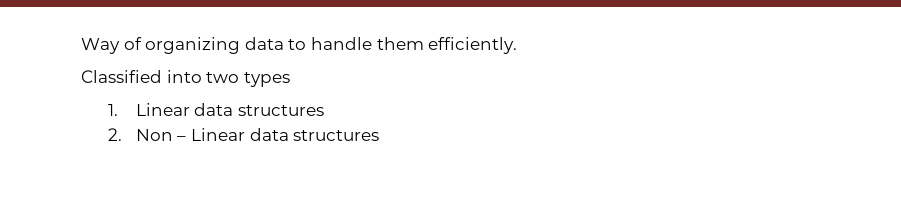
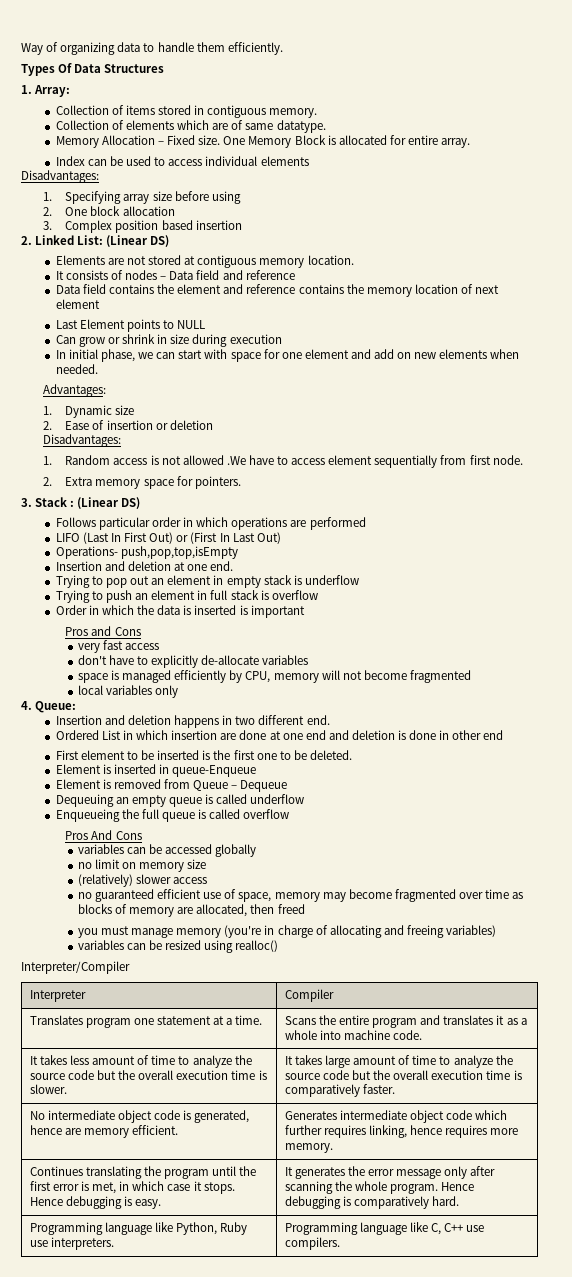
[81,70,290,87] [108,103,325,116] [108,128,380,141] Classified into two types // 1. Linear data structures // 2. Non – Linear data structures -> [21,63,165,76] [21,85,71,97] [55,105,318,118] [55,120,326,133] [55,135,471,148] [55,156,309,166] [21,170,99,183] [43,191,241,204] [43,206,175,216] [43,220,242,233] [21,235,170,247] [55,255,354,268] [55,270,295,280] [55,284,500,297] [55,299,100,309] [55,319,206,332] [55,334,282,347] [55,349,520,362] [55,364,98,374] [43,384,107,397] [43,405,135,418] [43,420,213,430] [43,434,122,447] [43,455,523,468] [43,476,241,489] [21,497,141,509] [55,517,366,530] [55,532,281,544] [55,546,238,559] [55,561,234,571] [55,575,359,588] [55,590,318,603] [55,605,305,618] [65,626,141,636] [77,640,160,653] [77,655,309,668] [77,670,471,683] [77,685,179,698] [21,701,77,713] [55,715,330,728] [55,730,504,740] [55,750,352,760] [55,764,257,777] [55,779,288,792] [55,794,305,807] [55,809,290,822] [65,830,142,840] [77,844,257,857] [77,859,207,872] [77,874,208,887] [77,889,524,902] [77,904,305,917] [77,925,497,938] [77,940,279,953] [21,961,130,974] [29,990,86,1002] [284,989,334,1002] [29,1015,263,1028] [284,1015,527,1028] [284,1030,423,1040] [29,1055,252,1068] [29,1070,267,1080] [29,1084,67,1094] [284,1055,513,1068] [284,1070,522,1080] [284,1084,395,1097] [29,1110,250,1123] [29,1125,179,1138] [284,1110,508,1123] [284,1125,519,1138] [284,1143,333,1153] [29,1166,257,1179] [29,1181,235,1194] [29,1196,162,1209] [284,1166,496,1179] [284,1181,475,1194] [284,1196,460,1209] [29,1222,248,1235] [29,1237,114,1250] [284,1222,485,1235] [284,1237,340,1250] Types Of Data Structures // 1. Array: // Collection of items stored in contiguous memory. // Collection of elements which are of same datatype. // Memory Allocation – Fixed size. One Memory Block is allocated for entire array. // Index can be used to access individual elements // Disadvantages: // 1. Specifying array size before using // 2. One block allocation // 3. Complex position based insertion // 2. Linked List: (Linear DS) // Elements are not stored at contiguous memory location. // It consists of nodes – Data field and reference // Data field contains the element and reference contains the memory location of next element // Last Element points to NULL // Can grow or shrink in size during execution // In initial phase, we can start with space for one element and add on new elements when needed. // Advantages: // 1. Dynamic size // 2. Ease of insertion or deletion // Disadvantages: // 1. Random access is not allowed .We have to access element sequentially from first node. // 2. Extra memory space for pointers. // 3. Stack : (Linear DS) // Follows particular order in which operations are performed // LIFO (Last In First Out) or (First In Last Out) // Operations- push,pop,top,isEmpty // Insertion and deletion at one end. // Trying to pop out an element in empty stack is underflow // Trying to push an element in full stack is overflow // Order in which the data is inserted is important // Pros and Cons // very fast access // don't have to explicitly de-allocate variables // space is managed efficiently by CPU, memory will not become fragmented // local variables only // 4. Queue: // Insertion and deletion happens in two different end. // Ordered List in which insertion are done at one end and deletion is done in other end // First element to be inserted is the first one to be deleted. // Element is inserted in queue-Enqueue // Element is removed from Queue – Dequeue // Dequeuing an empty queue is called underflow // Enqueueing the full queue is called overflow // Pros And Cons // variables can be accessed globally // no limit on memory size // (relatively) slower access // no guaranteed efficient use of space, memory may become fragmented over time as blocks of memory are allocated, then freed // you must manage memory (you're in charge of allocating and freeing variables) // variables can be resized using realloc() // Interpreter/Compiler // Interpreter | Compiler // Translates program one statement at a time. | Scans the entire program and translates it as a whole into machine code. // It takes less amount of time to analyze the source code but the overall execution time is slower. | It takes large amount of time to analyze the source code but the overall execution time is comparatively faster. // No intermediate object code is generated, hence are memory efficient. | Generates intermediate object code which further requires linking, hence requires more memory. // Continues translating the program until the first error is met, in which case it stops. Hence debugging is easy. | It generates the error message only after scanning the whole program. Hence debugging is comparatively hard. // Programming language like Python, Ruby use interpreters. | Programming language like C, C++ use compilers.

